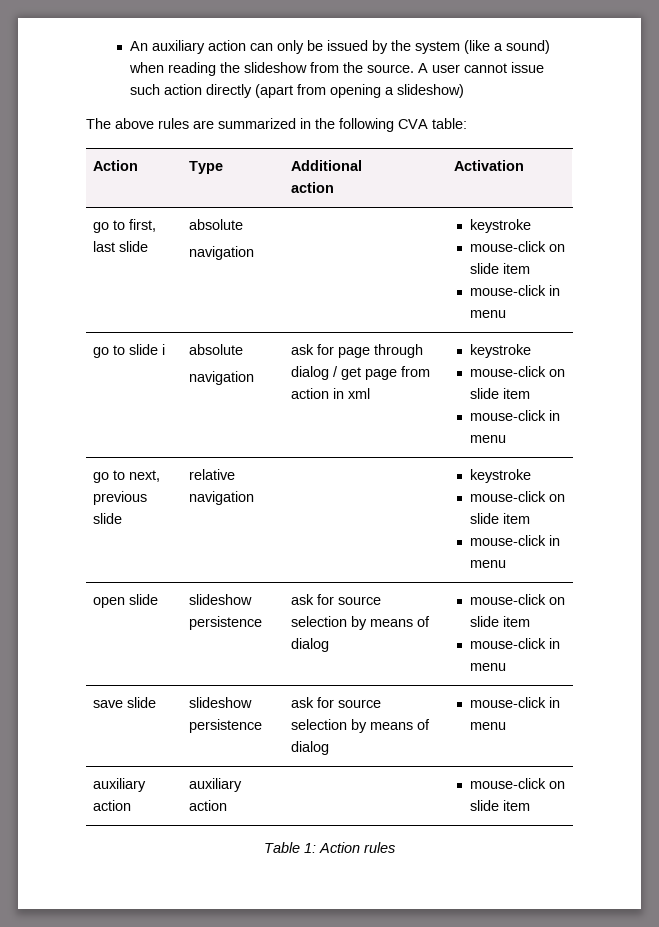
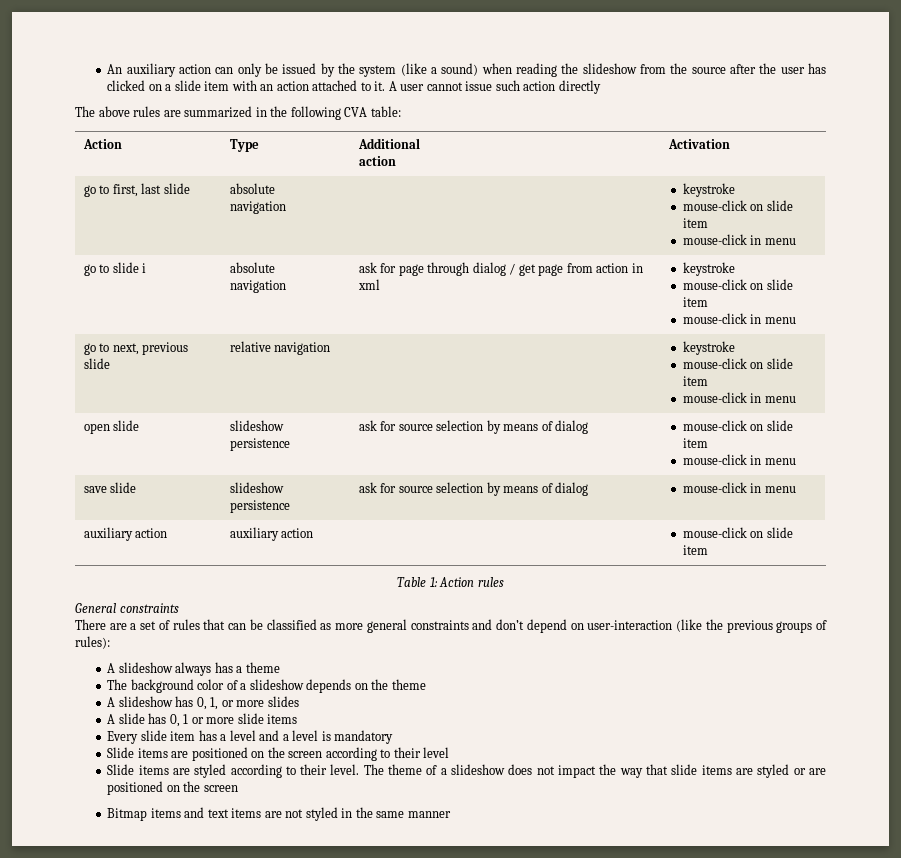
[367,64,415,73] source. -> [691,63,827,74] [107,80,386,91] source after the user has clicked on a slide item with an action attached to it.
[255,84,465,98] (apart from opening a slideshow) -> (601, 87) none
(395, 847) none -> [75,603,179,613] [75,619,828,633] [75,636,110,649] [107,662,280,676] [107,679,426,693] [107,696,299,710] [107,713,298,727] [107,730,394,744] [107,747,450,761] [107,764,827,778] [107,781,238,795] [107,807,451,821] // General constraints // There are a set of rules that can be classified as more general constraints and don’t depend on user-interaction (like the previous groups of rules): // A slideshow always has a theme // The background color of a slideshow depends on the theme // A slideshow has 0, 1, or more slides // A slide has 0, 1 or more slide items // Every slide item has a level and a level is mandatory // Slide items are positioned on the screen according to their level // Slide items are styled according to their level. The theme of a slideshow does not impact the way that slide items are styled or are positioned on the screen // Bitmap items and text items are not styled in the same manner

